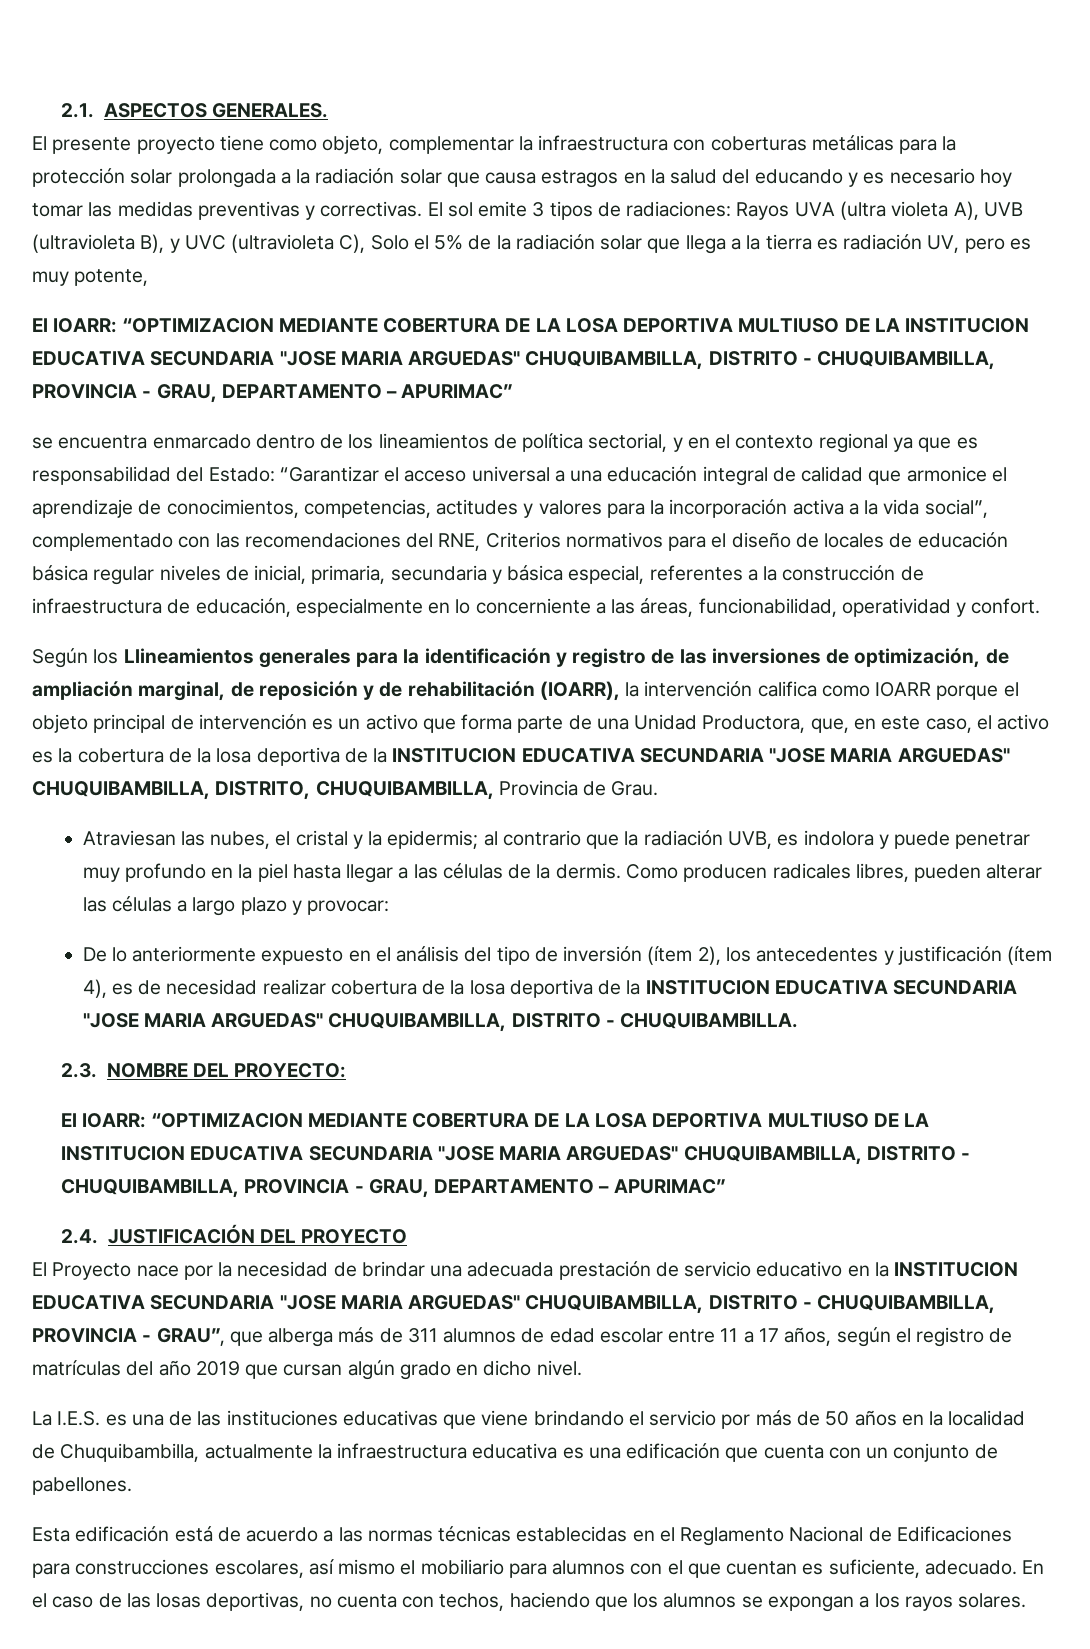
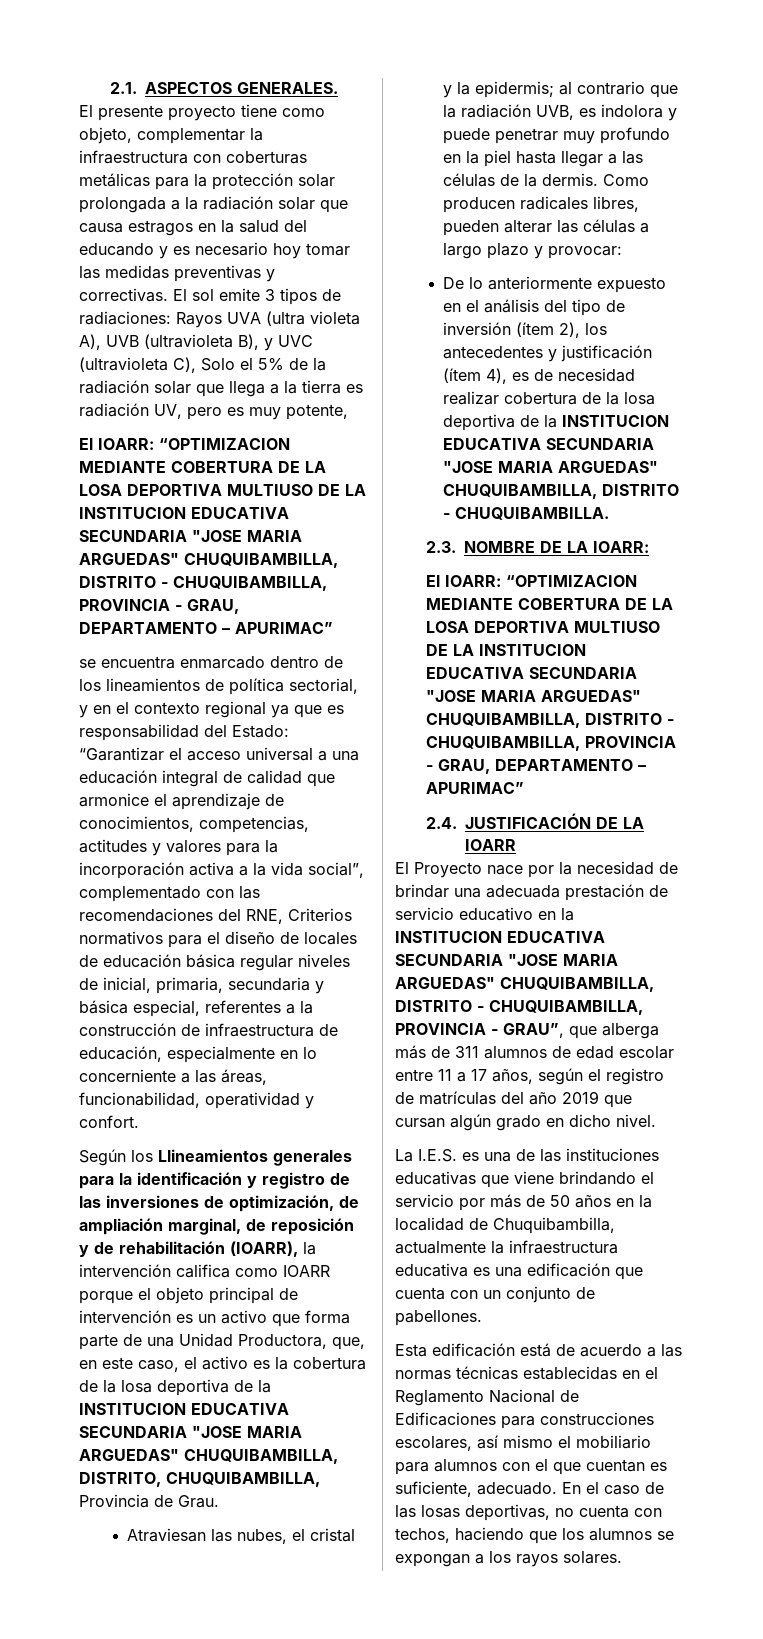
[193,1063,347,1078] DEL PROYECTO: -> [539,541,649,553] DE LA IOARR:
[260,1229,408,1244] DEL PROYECTO -> [595,817,644,829] [464,839,516,851] DE LA IOARR

